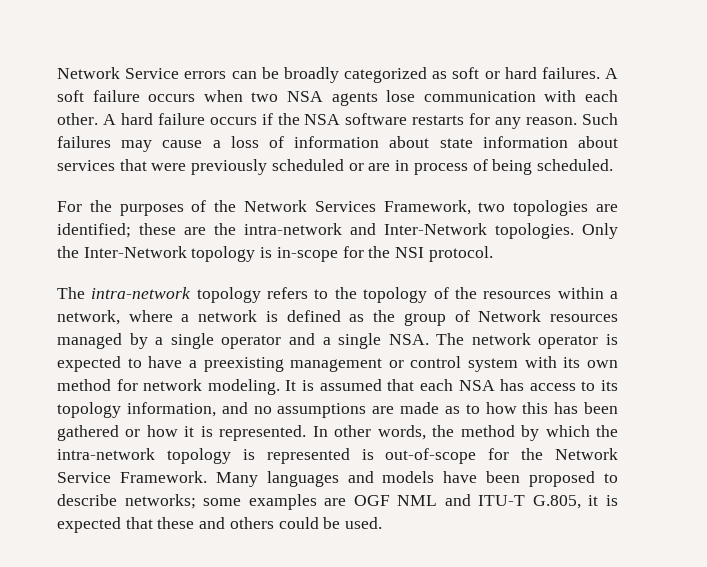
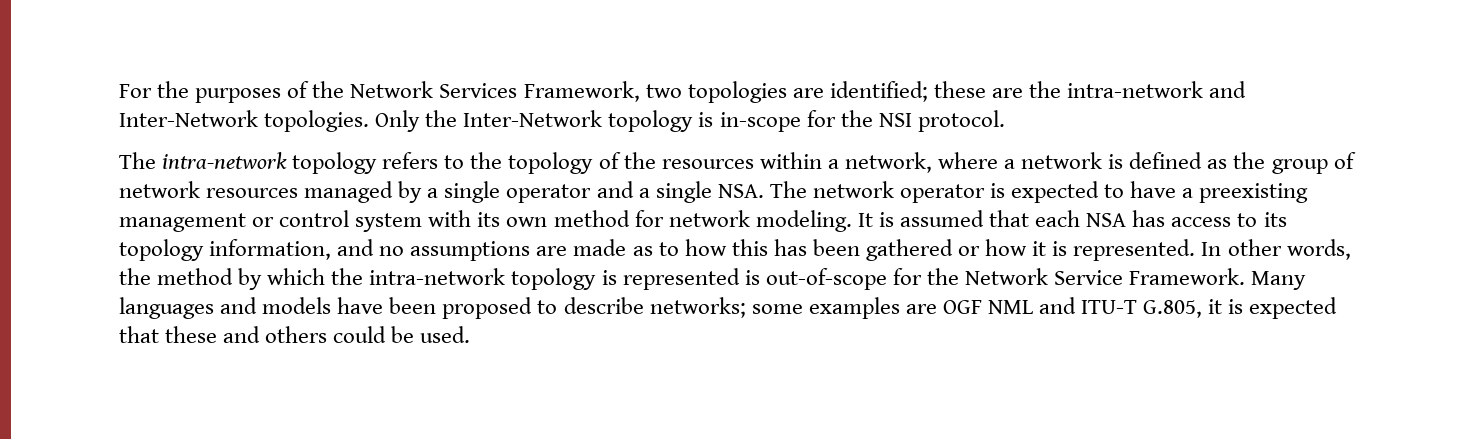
[57,67,618,83] [57,90,619,106] [57,113,618,129] [57,136,618,152] [57,159,613,175] Network Service errors can be broadly categorized as soft or hard failures. A soft failure occurs when two NSA agents lose communication with each other. A hard failure occurs if the NSA software restarts for any reason. Such failures may cause a loss of information about state information about services that were previously scheduled or are in process of being scheduled. // -> (119, 91) none
[478,310,542,322] Network -> [119,181,200,198] network

